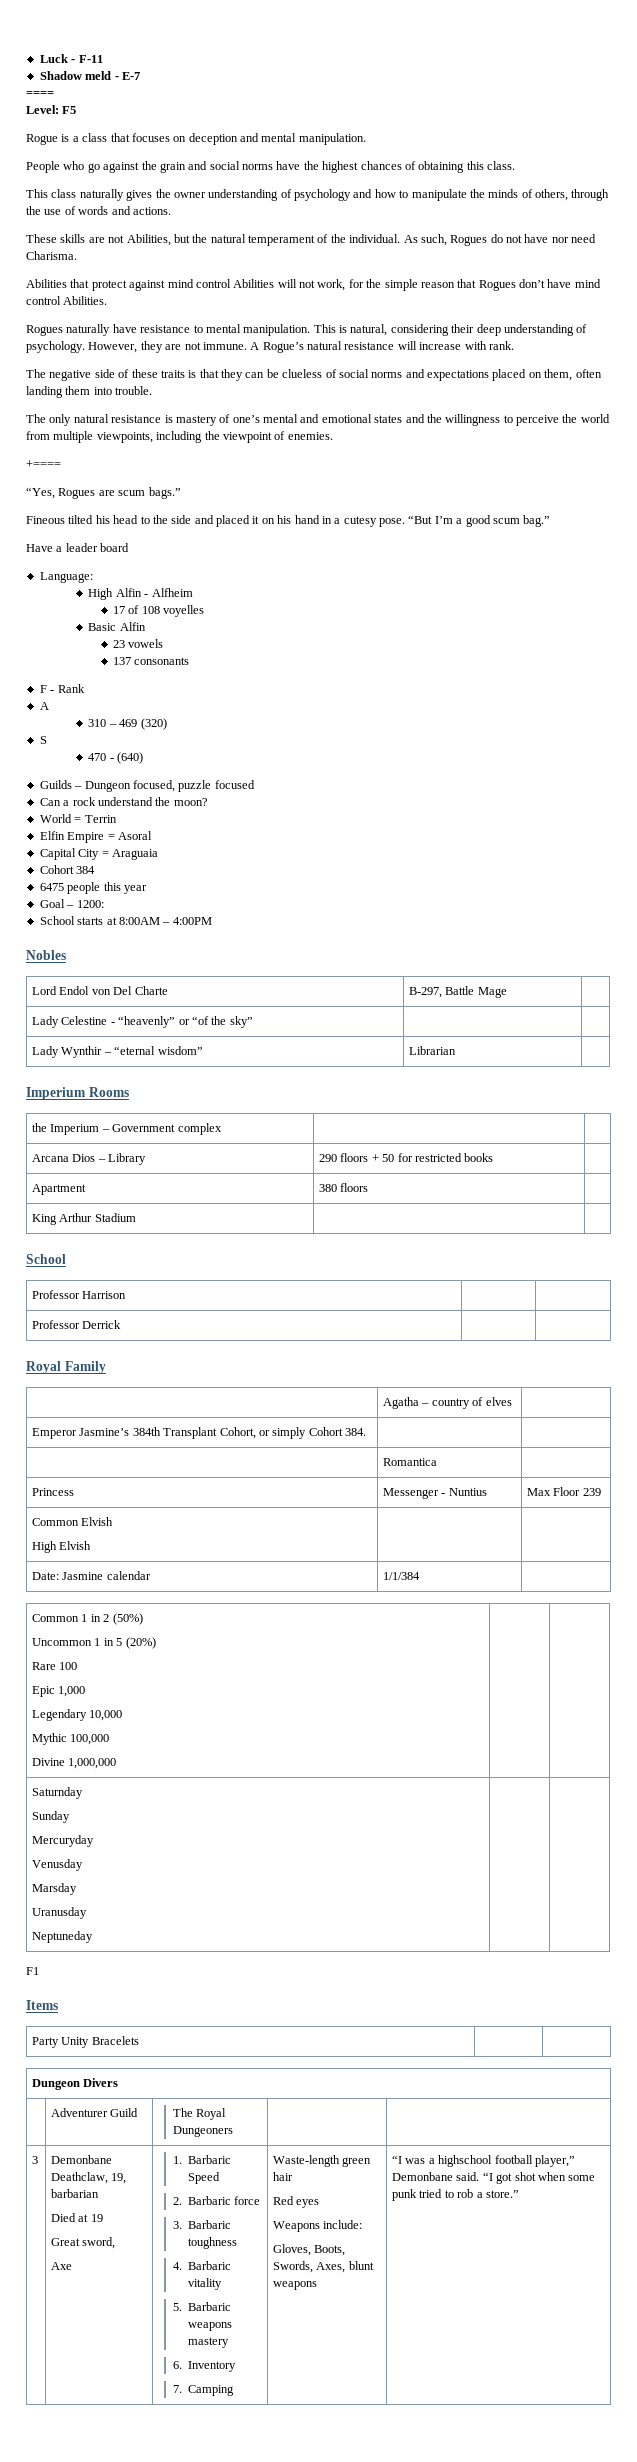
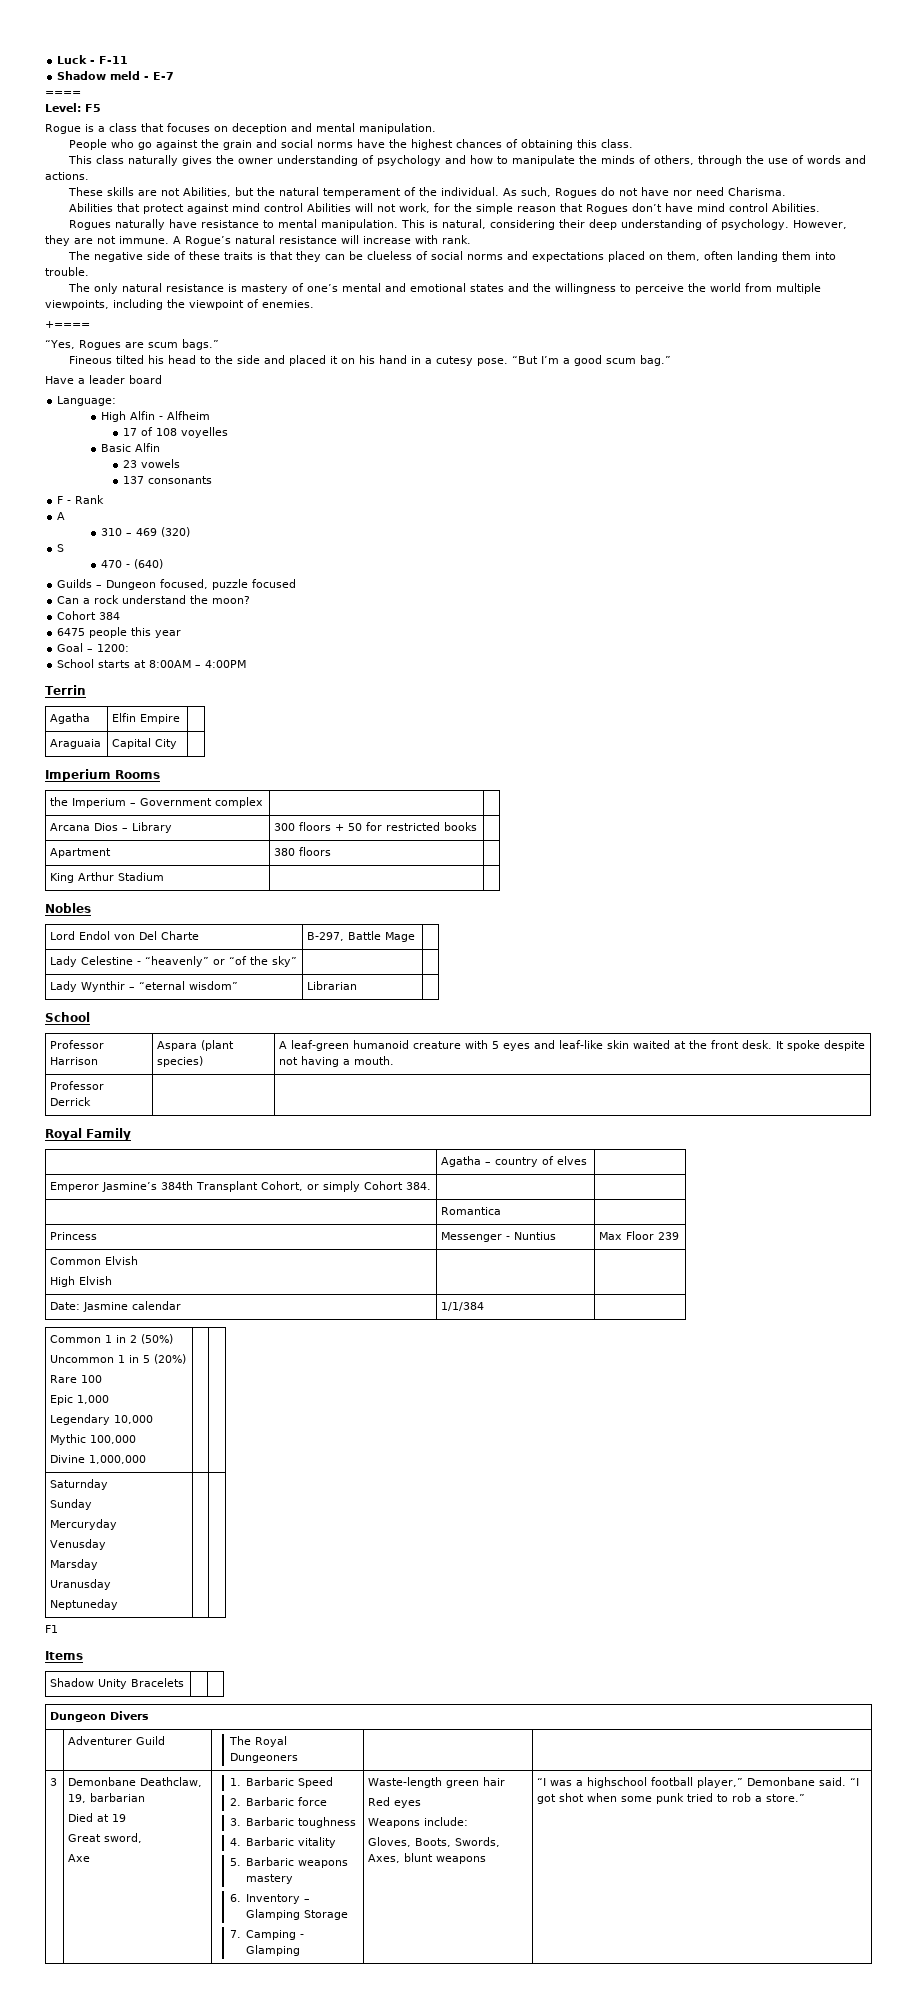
[39,814,117,823] [39,831,152,843] [39,848,158,860] // World = Terrin // Elfin Empire = Asoral // Capital City = Araguaia -> (251, 600) none
(212, 921) none -> [45,685,86,695] [50,713,91,724] [112,713,181,724] [50,739,102,749] [112,738,178,749] [45,769,160,782] [50,797,264,808] [50,822,173,833] [274,822,478,831] [50,848,112,858] [274,847,332,856] [50,872,165,883] // Terrin // Agatha | Elfin Empire | // Araguaia | Capital City | // Imperium Rooms // the Imperium – Government complex | | // Arcana Dios – Library | 300 floors + 50 for restricted books | // Apartment | 380 floors | // King Arthur Stadium | |
[26,1087,129,1100] [32,1123,222,1135] [32,1153,147,1165] [319,1153,494,1162] [32,1184,87,1195] [319,1183,369,1192] [32,1213,136,1225] [26,1254,66,1264] [32,1290,127,1299] Imperium Rooms // the Imperium – Government complex | | // Arcana Dios – Library | 290 floors + 50 for restricted books | // Apartment | 380 floors | // King Arthur Stadium | | // School // Professor Harrison | | -> [45,1012,90,1022] [50,1040,105,1049] [50,1057,99,1065] [157,1040,235,1051] [157,1056,204,1067] [279,1040,866,1051] [279,1056,395,1067] School // Professor Harrison | Aspara (plant species) | A leaf-green humanoid creature with 5 eyes and leaf-like skin waited at the front desk. It spoke despite not having a mouth.
[32,2037,60,2048] Party -> [50,1678,95,1687] Shadow
(236, 2366) none -> [304,1899,311,1902] [246,1909,349,1920] – Glamping Storage
(234, 2390) none -> [300,1934,305,1938] [246,1945,301,1956] - Glamping

